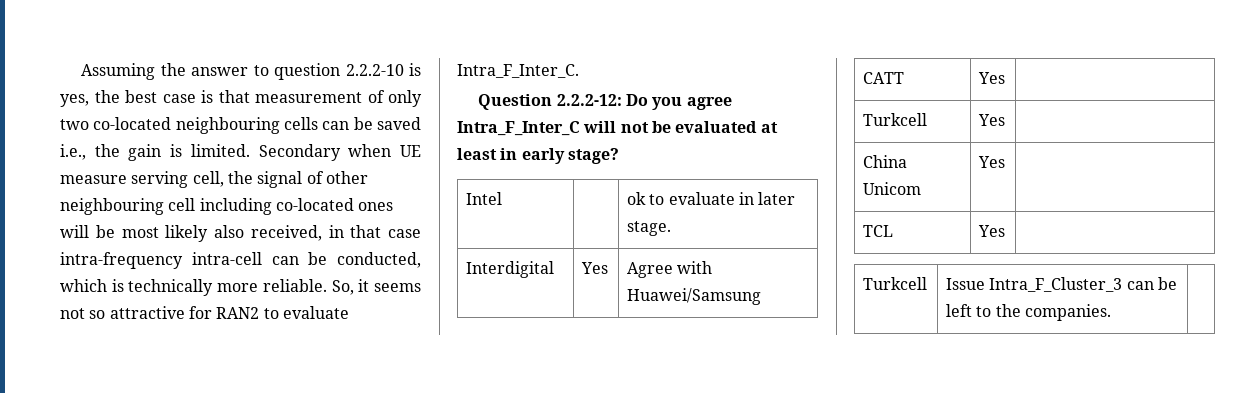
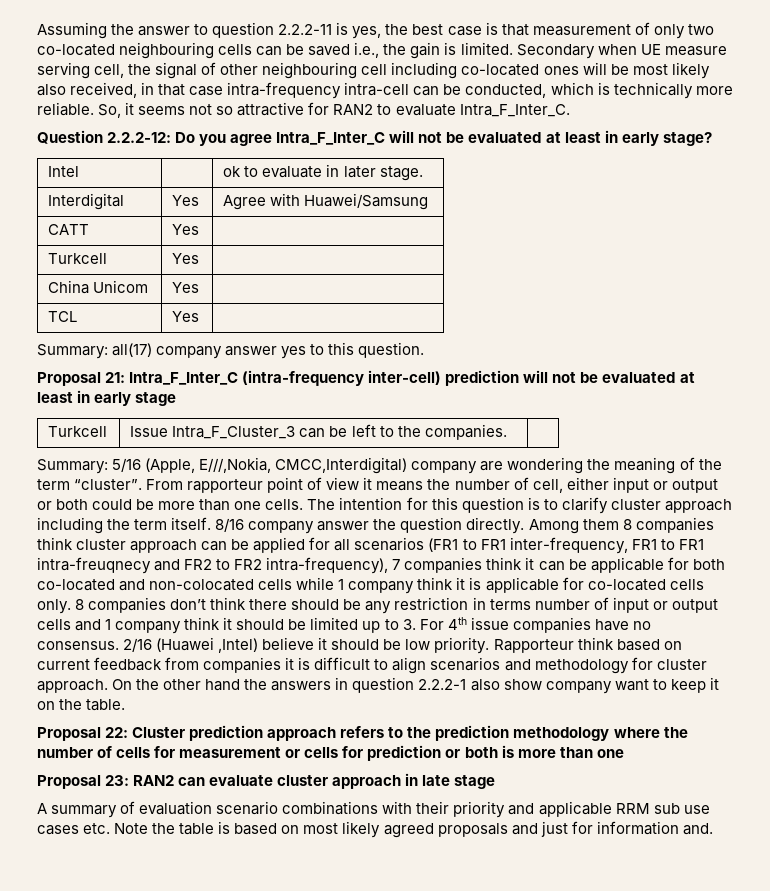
[345,64,404,76] 2.2.2-10 -> [278,24,333,35] 2.2.2-11
(1006, 231) none -> [37,342,425,359] [37,370,695,386] [37,390,177,406] // Summary: all(17) company answer yes to this question. // Proposal 21: Intra_F_Inter_C (intra-frequency inter-cell) prediction will not be evaluated at least in early stage
(1112, 312) none -> [37,457,722,474] [37,477,718,493] [37,497,732,514] [37,517,714,534] [37,537,704,554] [37,557,725,574] [37,577,704,594] [37,597,718,614] [37,617,651,634] [37,637,682,654] [37,657,707,674] [37,677,719,694] [37,699,126,711] [37,725,688,741] [37,745,624,761] [37,773,496,789] [37,801,710,818] [37,821,713,838] // Summary: 5/16 (Apple, E///,Nokia, CMCC,Interdigital) company are wondering the meaning of the term “cluster”. From rapporteur point of view it means the number of cell, either input or output or both could be more than one cells. The intention for this question is to clarify cluster approach including the term itself. 8/16 company answer the question directly. Among them 8 companies think cluster approach can be applied for all scenarios (FR1 to FR1 inter-frequency, FR1 to FR1 intra-freuqnecy and FR2 to FR2 intra-frequency), 7 companies think it can be applicable for both co-located and non-colocated cells while 1 company think it is applicable for co-located cells only. 8 companies don’t think there should be any restriction in terms number of input or output cells and 1 company think it should be limited up to 3. For 4th issue companies have no consensus. 2/16 (Huawei ,Intel) believe it should be low priority. Rapporteur think based on current feedback from companies it is difficult to align scenarios and methodology for cluster approach. On the other hand the answers in question 2.2.2-1 also show company want to keep it on the table. // Proposal 22: Cluster prediction approach refers to the prediction methodology where the number of cells for measurement or cells for prediction or both is more than one // Proposal 23: RAN2 can evaluate cluster approach in late stage // A summary of evaluation scenario combinations with their priority and applicable RRM sub use cases etc. Note the table is based on most likely agreed proposals and just for information and.

